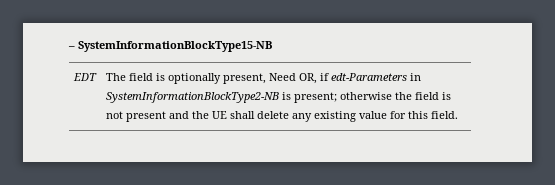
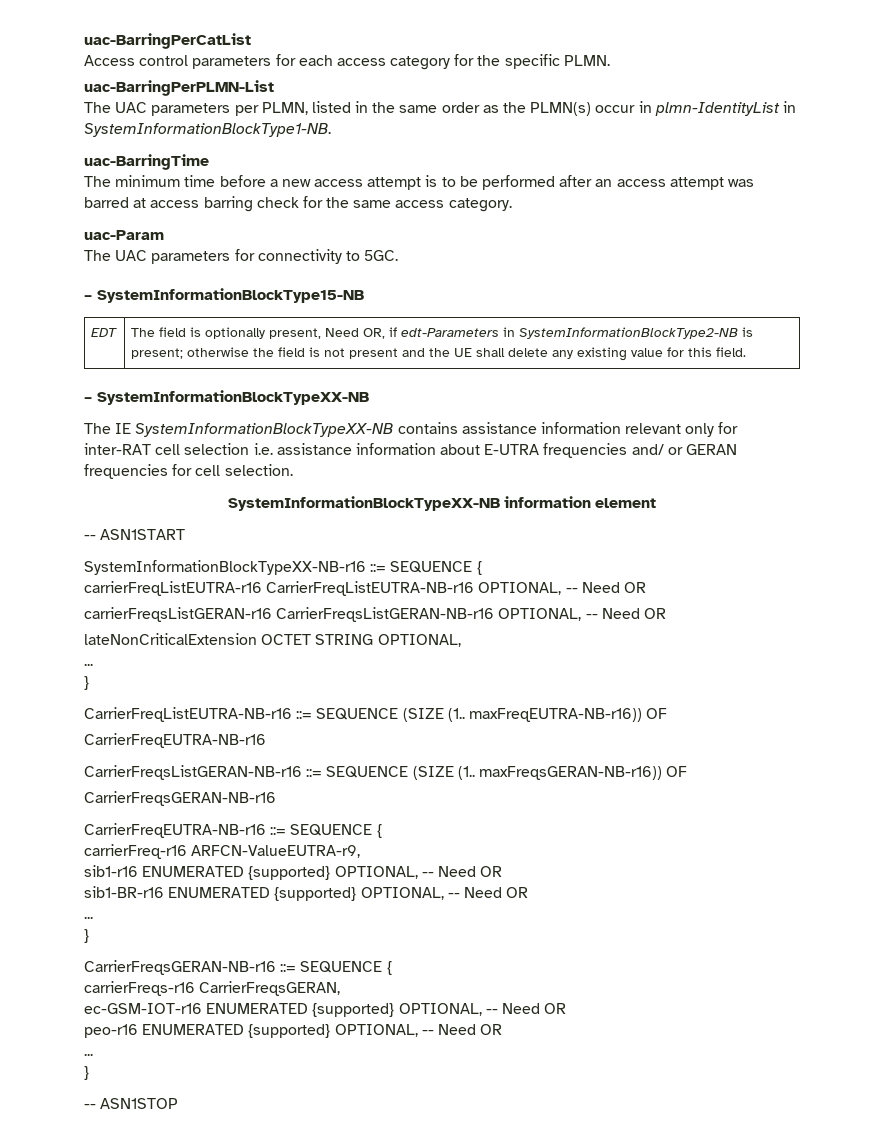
(68, 47) none -> [84,33,251,49] [84,54,610,70] [84,80,274,96] [84,101,796,116] [84,123,331,137] [84,154,209,170] [84,175,754,190] [84,196,512,212] [84,230,164,240] [84,249,399,264] uac-BarringPerCatList // Access control parameters for each access category for the specific PLMN. // uac-BarringPerPLMN-List // The UAC parameters per PLMN, listed in the same order as the PLMN(s) occur in plmn-IdentityList in SystemInformationBlockType1-NB. // uac-BarringTime // The minimum time before a new access attempt is to be performed after an access attempt was barred at access barring check for the same access category. // uac-Param // The UAC parameters for connectivity to 5GC. //
(458, 115) none -> [84,390,369,405] [84,422,739,437] [84,443,738,458] [84,464,293,479] [227,496,657,511] [84,529,186,540] [84,560,482,575] [84,581,646,596] [84,607,666,622] [84,633,461,647] [84,663,93,666] [84,676,89,690] [84,707,668,722] [84,733,266,748] [84,765,688,780] [84,791,276,806] [84,823,382,838] [84,844,361,859] [84,865,503,880] [84,886,529,901] [84,916,93,919] [84,929,89,943] [84,960,392,975] [84,981,341,996] [84,1003,567,1017] [84,1024,503,1038] [84,1053,93,1056] [84,1066,89,1080] [84,1098,179,1109] // – SystemInformationBlockTypeXX-NB // The IE SystemInformationBlockTypeXX-NB contains assistance information relevant only for inter-RAT cell selection i.e. assistance information about E-UTRA frequencies and/ or GERAN frequencies for cell selection. // SystemInformationBlockTypeXX-NB information element // -- ASN1START // SystemInformationBlockTypeXX-NB-r16 ::= SEQUENCE { // carrierFreqListEUTRA-r16 CarrierFreqListEUTRA-NB-r16 OPTIONAL, -- Need OR // carrierFreqsListGERAN-r16 CarrierFreqsListGERAN-NB-r16 OPTIONAL, -- Need OR // lateNonCriticalExtension OCTET STRING OPTIONAL, // ... // } // CarrierFreqListEUTRA-NB-r16 ::= SEQUENCE (SIZE (1.. maxFreqEUTRA-NB-r16)) OF // CarrierFreqEUTRA-NB-r16 // CarrierFreqsListGERAN-NB-r16 ::= SEQUENCE (SIZE (1.. maxFreqsGERAN-NB-r16)) OF // CarrierFreqsGERAN-NB-r16 // CarrierFreqEUTRA-NB-r16 ::= SEQUENCE { // carrierFreq-r16 ARFCN-ValueEUTRA-r9, // sib1-r16 ENUMERATED {supported} OPTIONAL, -- Need OR // sib1-BR-r16 ENUMERATED {supported} OPTIONAL, -- Need OR // ... // } // CarrierFreqsGERAN-NB-r16 ::= SEQUENCE { // carrierFreqs-r16 CarrierFreqsGERAN, // ec-GSM-IOT-r16 ENUMERATED {supported} OPTIONAL, -- Need OR // peo-r16 ENUMERATED {supported} OPTIONAL, -- Need OR // ... // } // -- ASN1STOP

